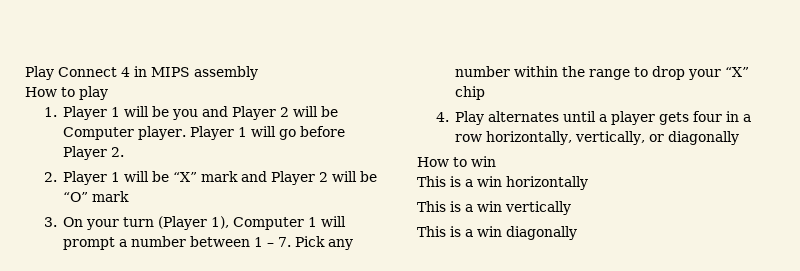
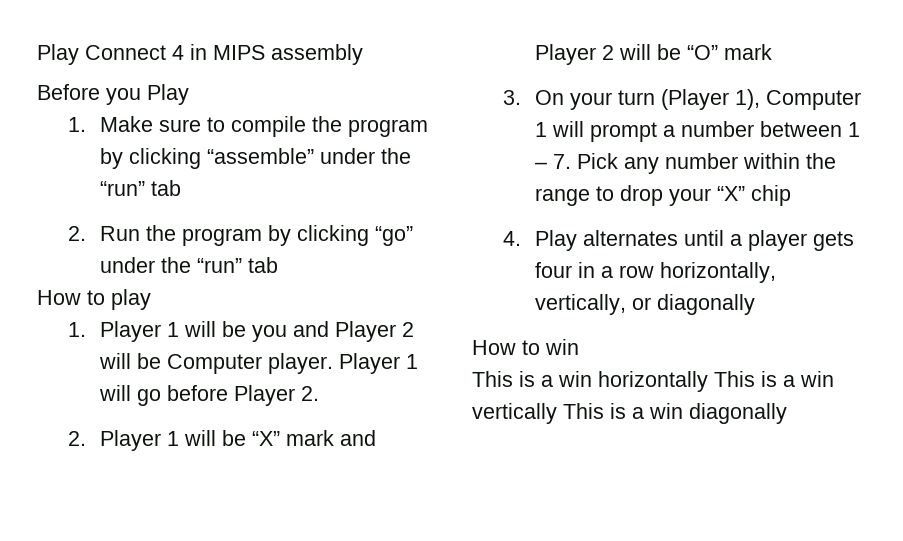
(258, 73) none -> [37,84,189,105] [68,116,428,137] [99,148,411,169] [99,180,181,196] [68,225,413,246] [99,257,278,273] // Before you Play // 1. Make sure to compile the program by clicking “assemble” under the “run” tab // 2. Run the program by clicking “go” under the “run” tab
(588, 183) // -> (708, 381) none
(571, 208) // -> (557, 413) none

